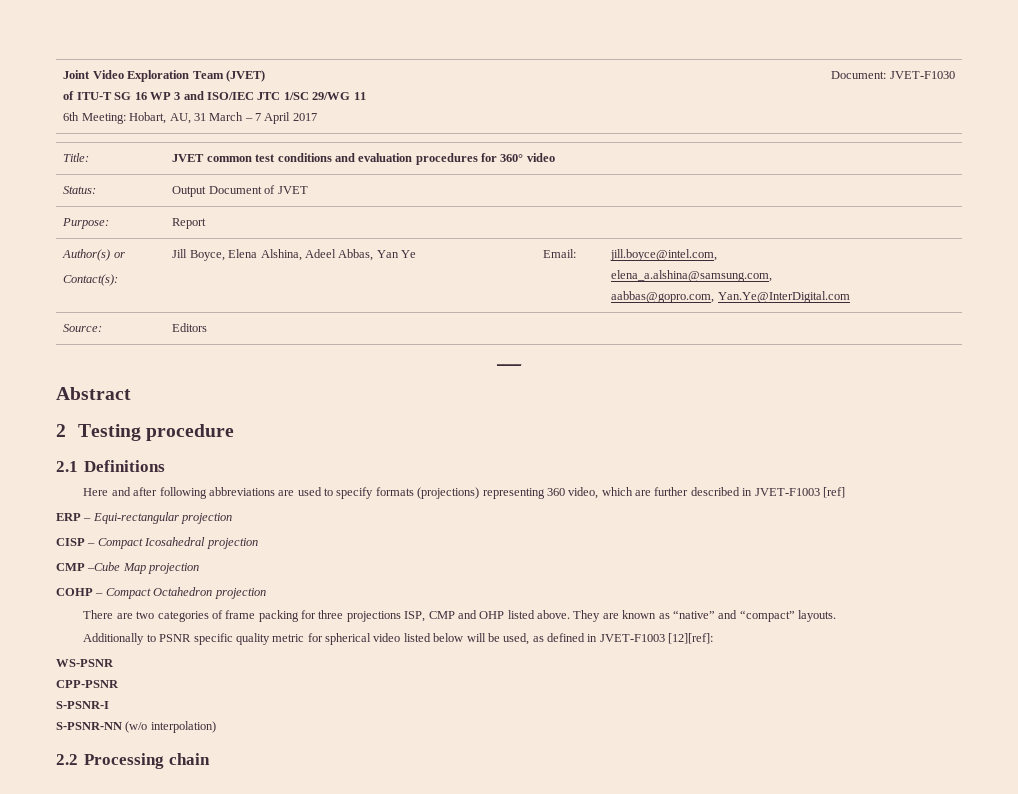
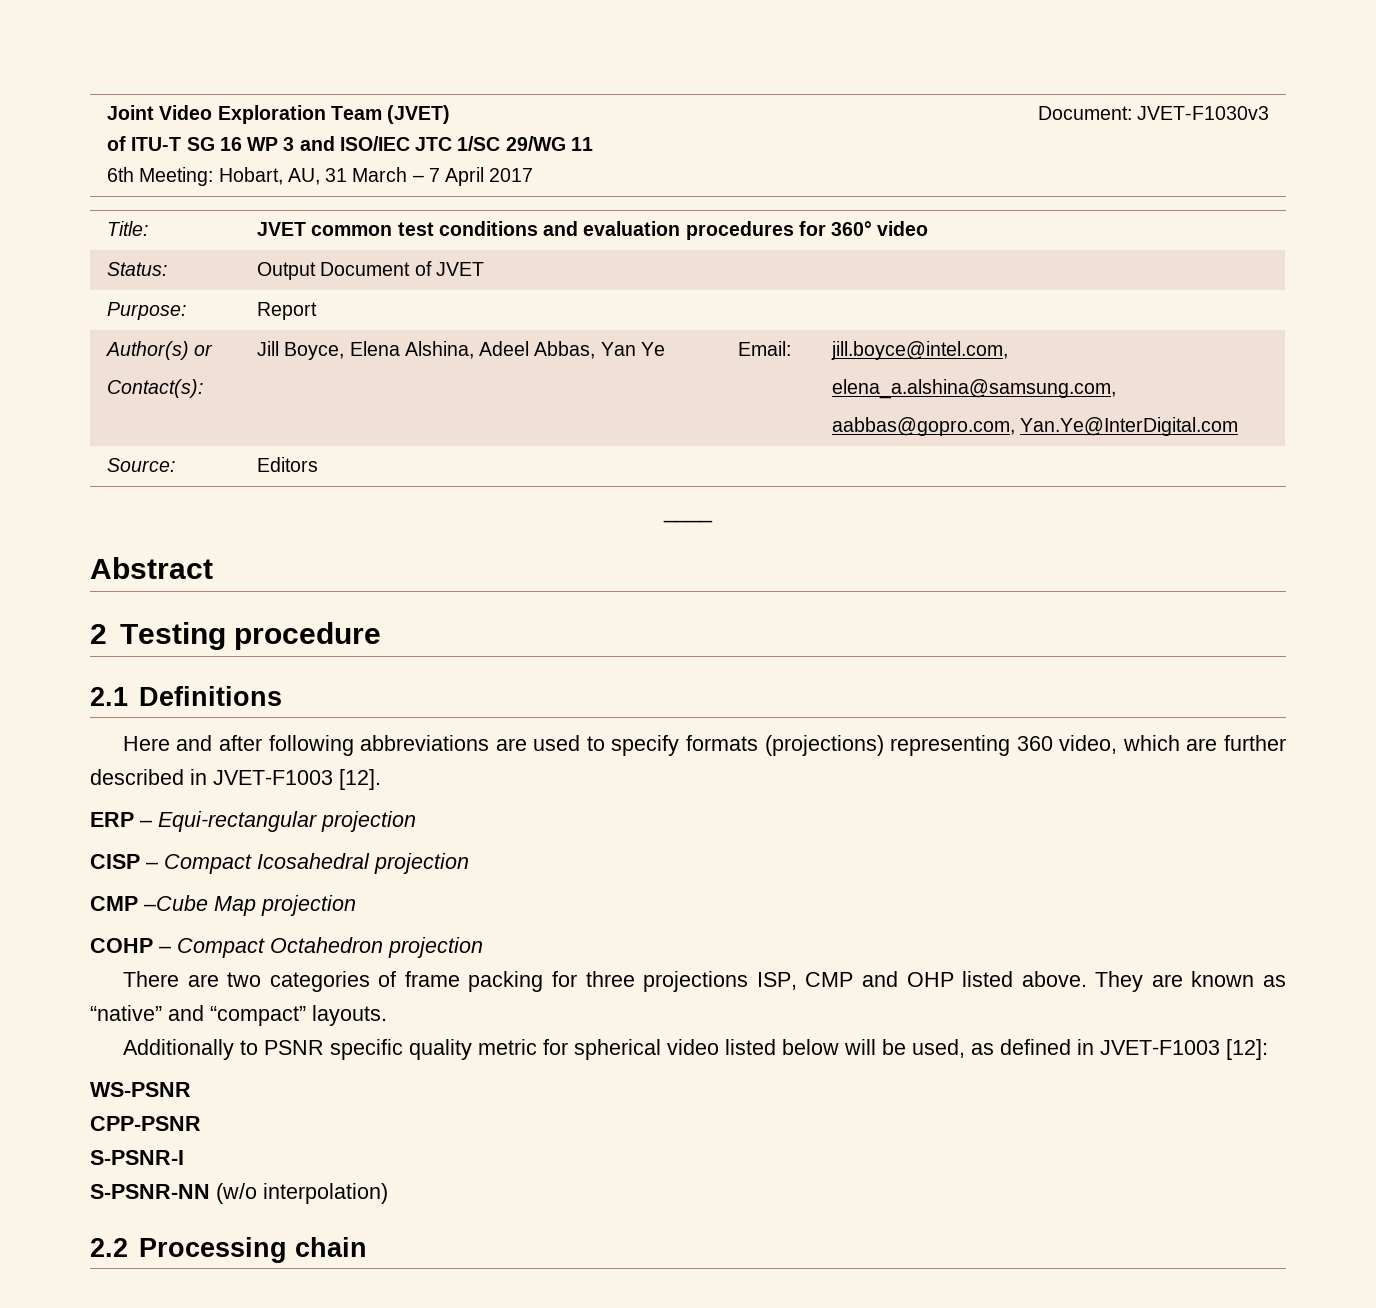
[889,71,955,79] JVET-F1030 -> [1136,106,1269,120] JVET-F1030v3
[822,487,845,498] [ref] -> [339,769,381,790] [12].
[668,633,714,644] [12][ref]: -> [1225,1039,1268,1060] [12]:

